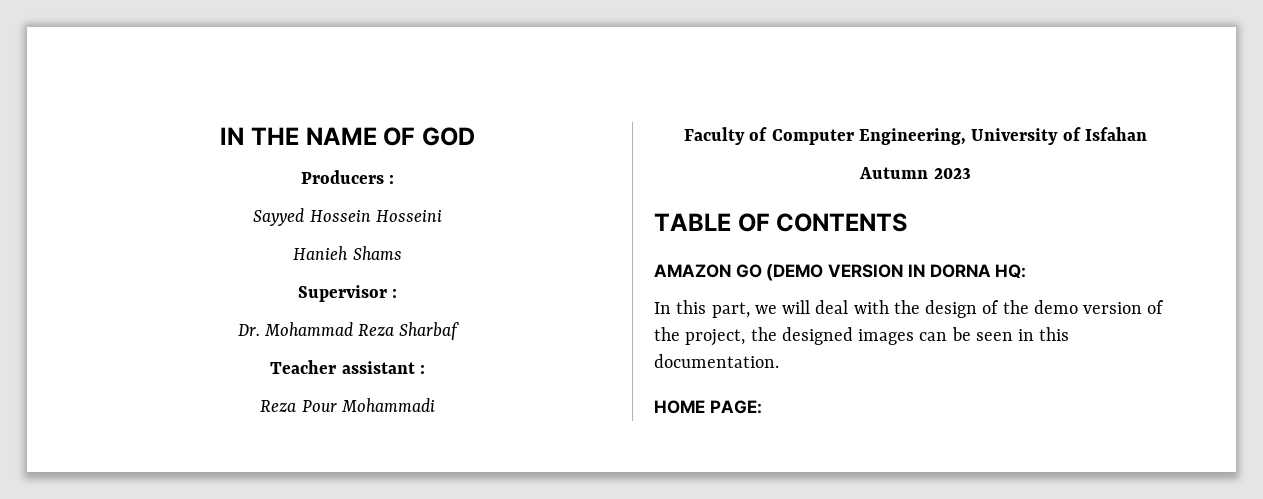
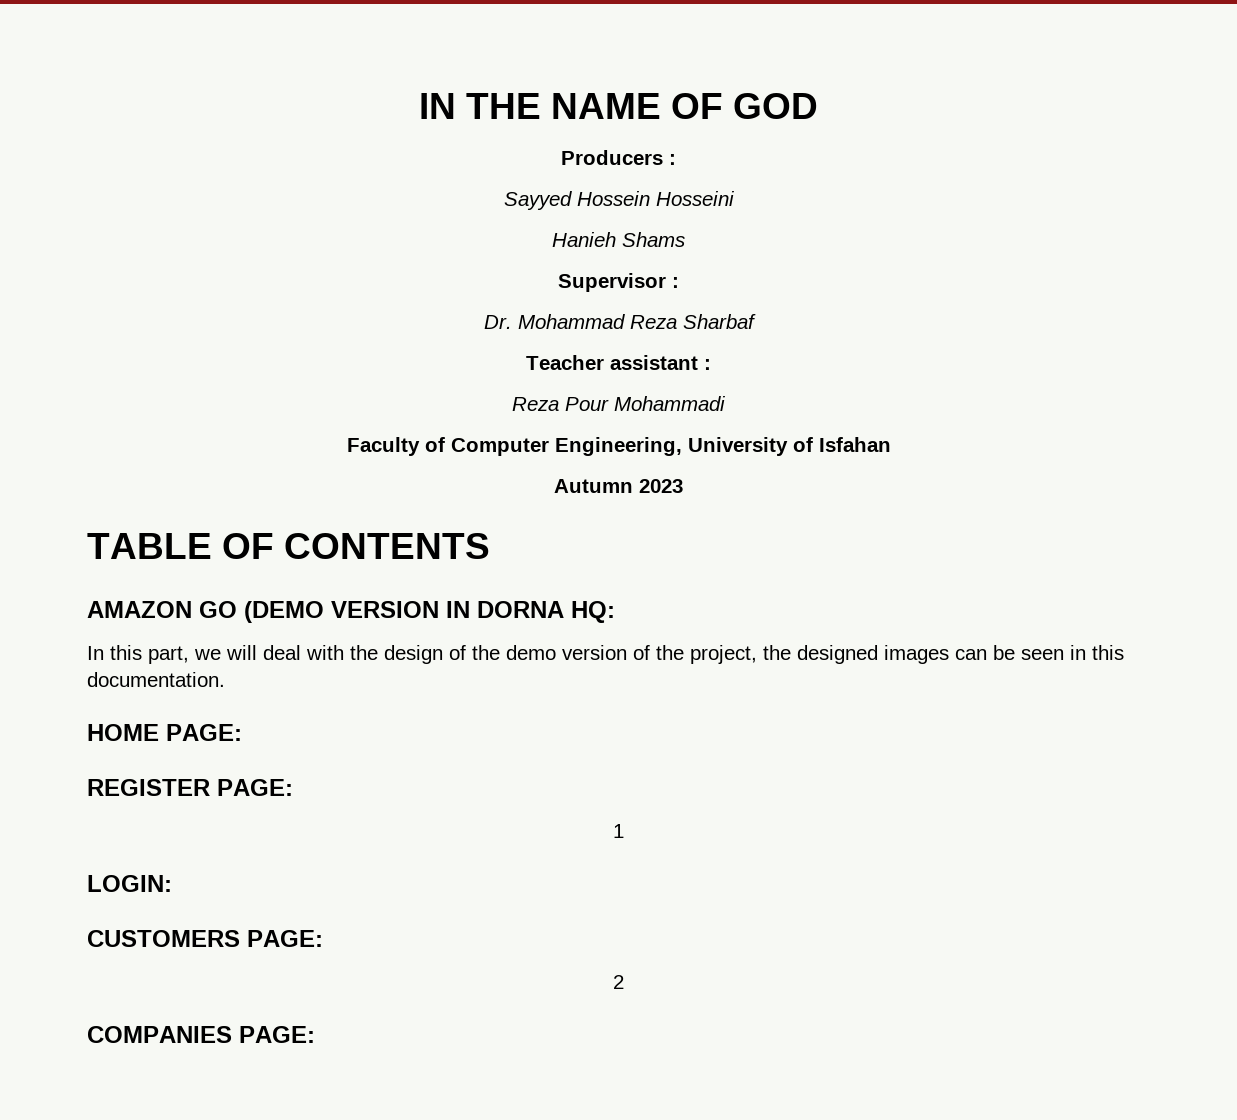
(762, 407) none -> [87,779,293,796] [613,824,624,838] [87,875,172,892] [87,930,323,947] [613,975,624,989] [87,1026,315,1043] // REGISTER PAGE: // 1 // LOGIN: // CUSTOMERS PAGE: // 2 // COMPANIES PAGE:

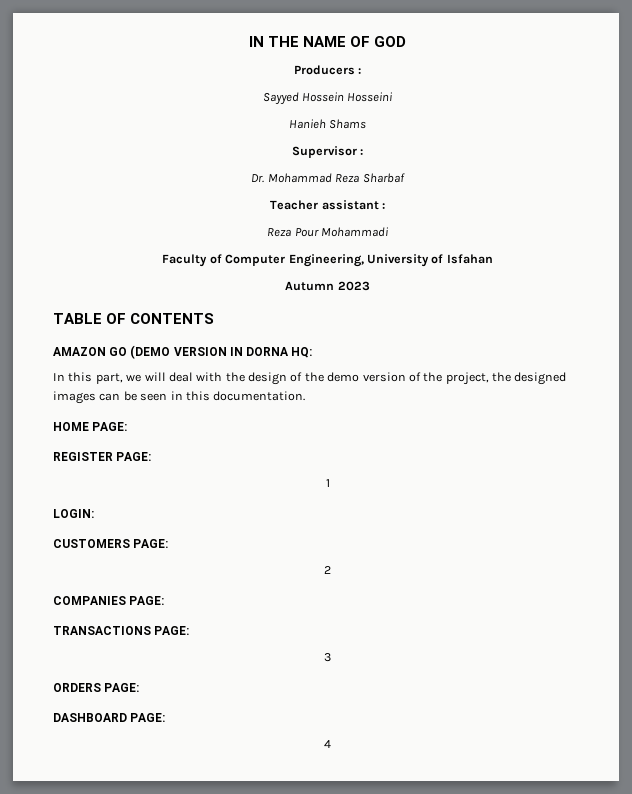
(315, 1034) none -> [53,626,190,635] [324,653,331,662] [53,683,140,692] [53,713,166,722] [324,740,331,748] // TRANSACTIONS PAGE: // 3 // ORDERS PAGE: // DASHBOARD PAGE: // 4

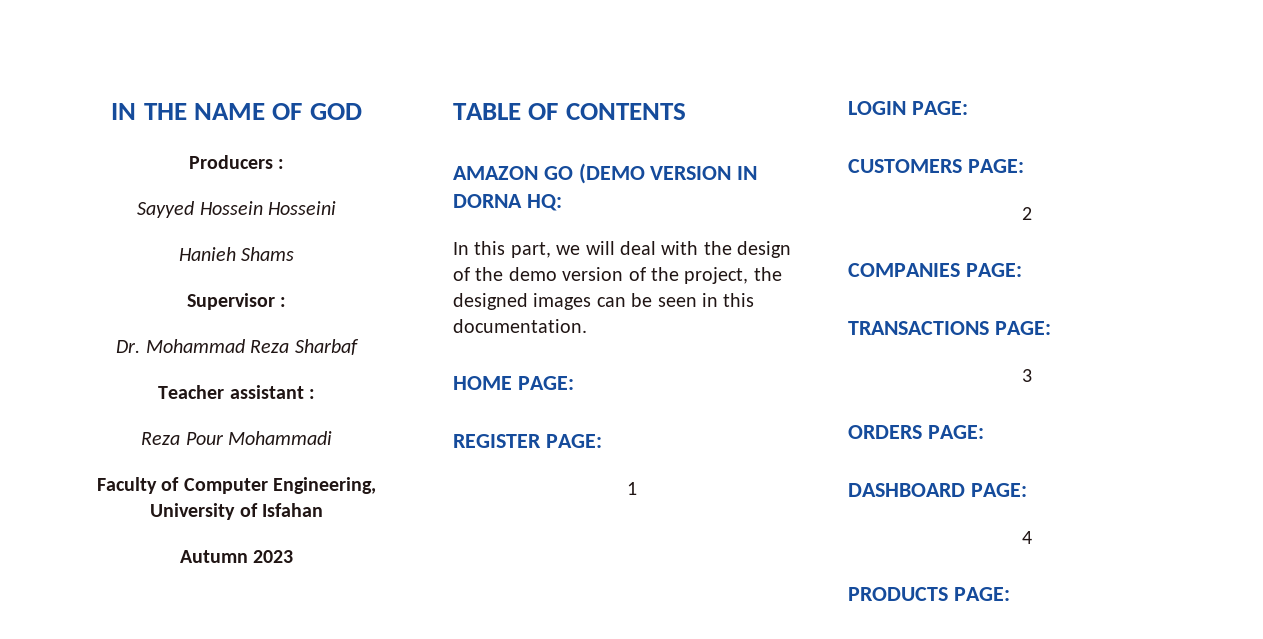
[53,509,94,518] LOGIN: -> [848,101,968,115] LOGIN PAGE:
(331, 744) none -> [848,587,1010,601] // PRODUCTS PAGE:

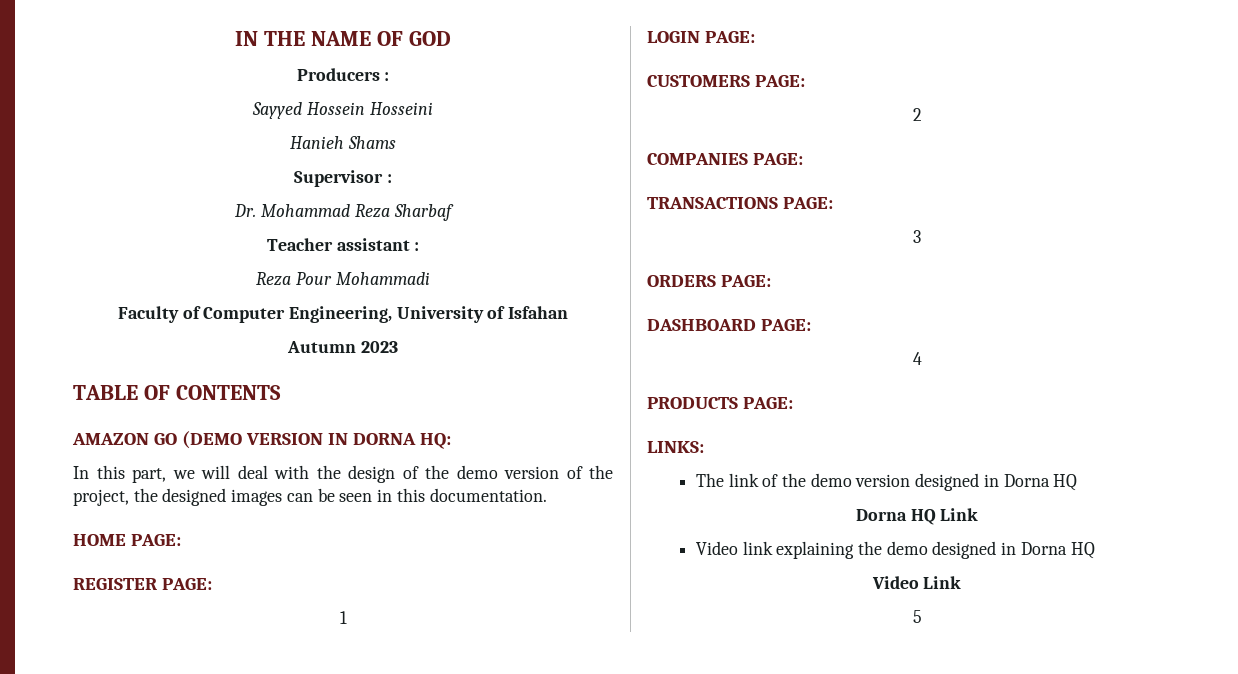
(1010, 594) none -> [647,441,704,453] [695,473,1078,491] [855,508,979,525] [695,541,1095,559] [871,576,962,589] [912,610,922,623] // LINKS: // The link of the demo version designed in Dorna HQ // Dorna HQ Link // Video link explaining the demo designed in Dorna HQ // Video Link // 5

